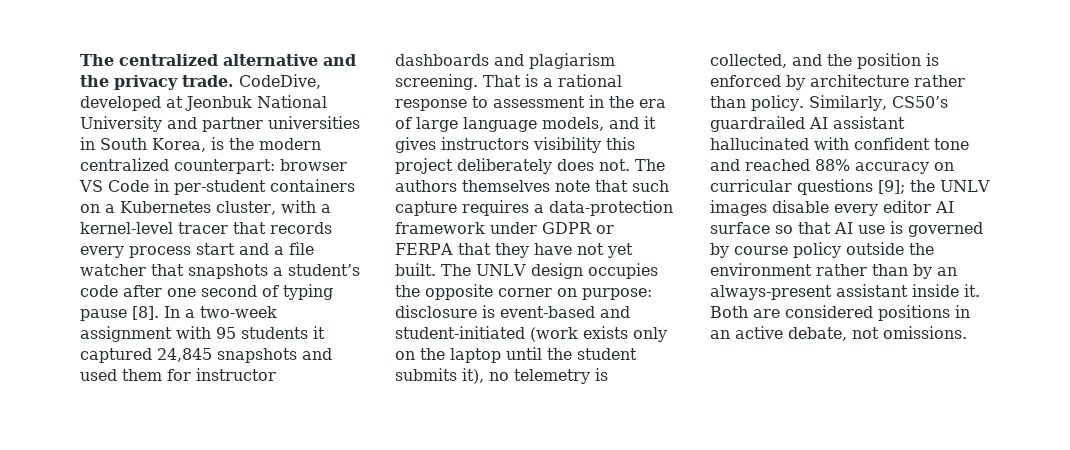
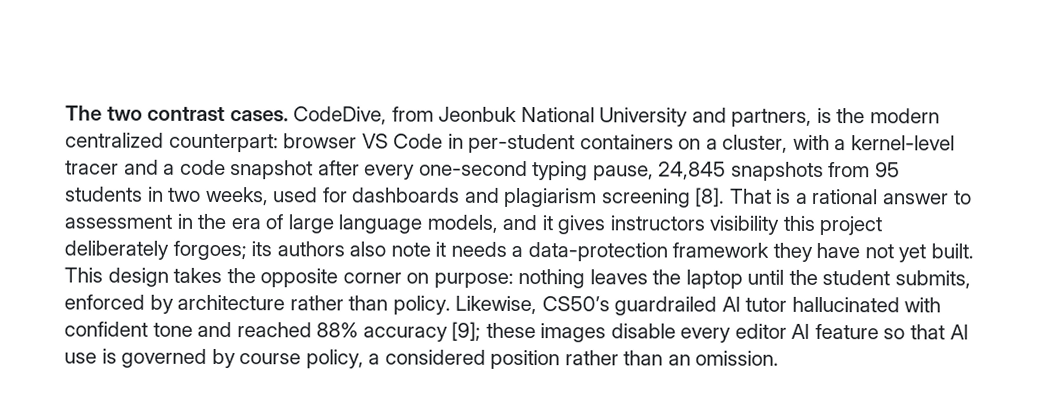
[80,54,356,66] [80,74,321,90] [80,95,327,111] [80,116,360,132] [80,137,206,152] The centralized alternative and the privacy trade. CodeDive, developed at Jeonbuk National University and partner universities in South Korea, -> [65,105,813,127] The two contrast cases. CodeDive, from Jeonbuk National University and partners,
[120,201,211,213] Kubernetes -> (718, 144) none
[233,222,332,234] [80,242,314,258] [80,264,360,279] [80,284,333,300] [80,306,277,321] [80,326,325,342] [80,348,332,363] [80,368,276,381] that records every process start and a file watcher that snapshots a student’s code after one second of typing pause [8]. In a two-week assignment with 95 students it captured 24,845 snapshots and used them for instructor -> [123,159,900,181] [65,186,348,206] and a code snapshot after every one-second typing pause, 24,845 snapshots from 95 students in two weeks, used for
[395,74,478,90] screening. -> [601,187,726,208] screening [8].
[395,99,467,111] response -> [883,193,950,205] answer
[557,159,665,171] [395,180,669,192] [395,200,673,216] [395,222,614,234] [395,243,491,255] does not. The authors themselves note that such capture requires a data-protection framework under GDPR or FERPA that -> [172,240,770,262] forgoes; its authors also note it needs a data-protection framework
[441,263,658,279] The UNLV design occupies -> [64,267,223,287] This design takes
[395,305,630,318] [395,326,667,342] [395,351,415,360] disclosure is event-based and student-initiated (work exists only on -> [518,268,648,289] nothing leaves
[395,368,608,384] [710,53,939,69] submits it), no telemetry is collected, and the position is -> [895,270,972,289] submits,
[808,95,887,111] Similarly, -> [455,295,538,315] Likewise,
[833,116,905,129] assistant -> [745,297,788,312] tutor
[934,162,954,171] [710,179,990,195] on curricular questions [9]; the UNLV -> [451,321,536,341] [9]; these
[710,222,770,234] surface -> [814,323,879,340] feature
[793,242,934,258] [710,263,957,279] [710,284,980,300] [710,305,970,321] [710,326,967,341] policy outside the environment rather than by an always-present assistant inside it. Both are considered positions in an active debate, not omissions. -> [305,349,780,370] policy, a considered position rather than an omission.

